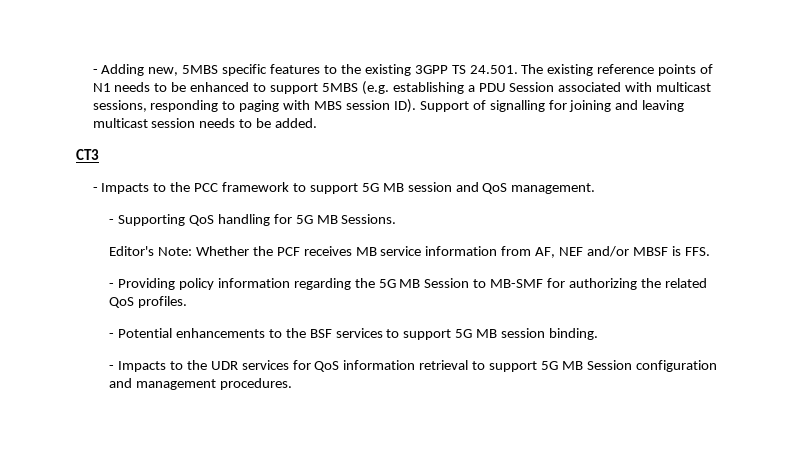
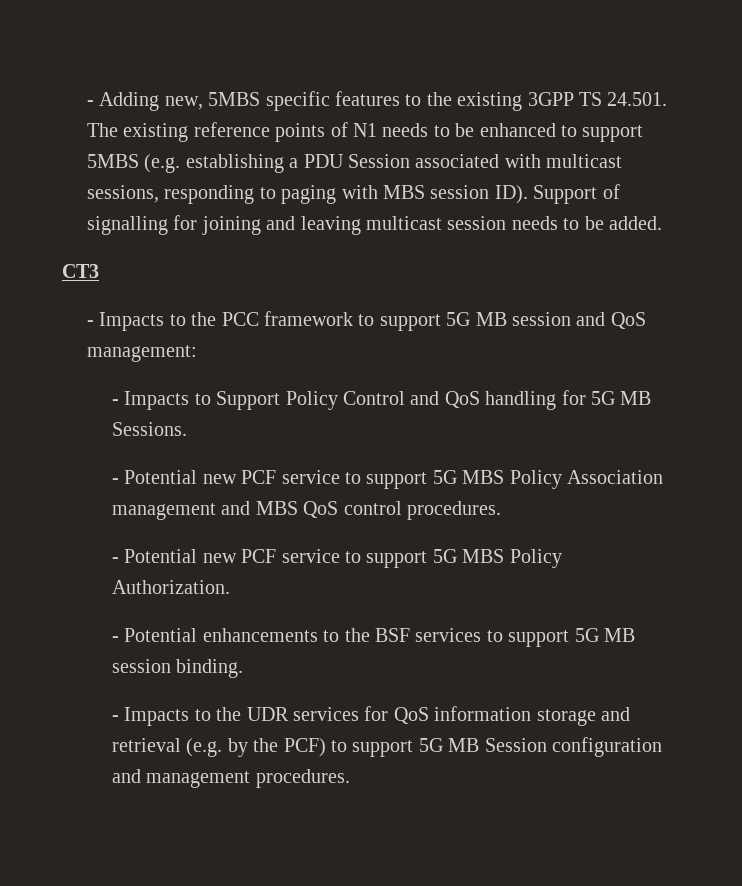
[511,183,596,194] [109,214,185,226] management. // - Supporting -> [86,345,197,362] [111,391,440,410] management: // - Impacts to Support Policy Control and
[109,246,710,258] [109,278,707,290] [109,296,187,308] Editor's Note: Whether the PCF receives MB service information from AF, NEF and/or MBSF is FFS. // - Providing policy information regarding the 5G MB Session to MB-SMF for authorizing the related QoS profiles. -> [111,470,663,489] [111,501,501,520] [111,549,562,568] [111,580,230,594] - Potential new PCF service to support 5G MBS Policy Association management and MBS QoS control procedures. // - Potential new PCF service to support 5G MBS Policy Authorization.
[419,360,469,370] retrieval -> [536,707,630,726] [111,738,326,757] storage and retrieval (e.g. by the PCF)

